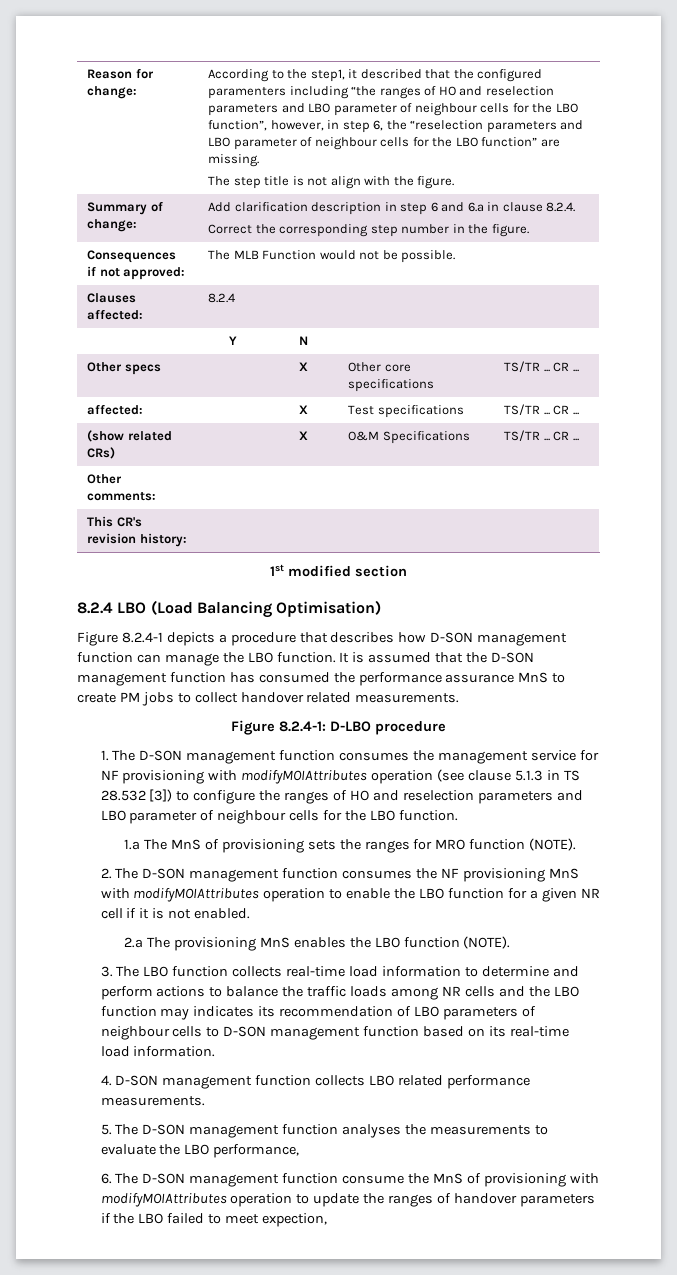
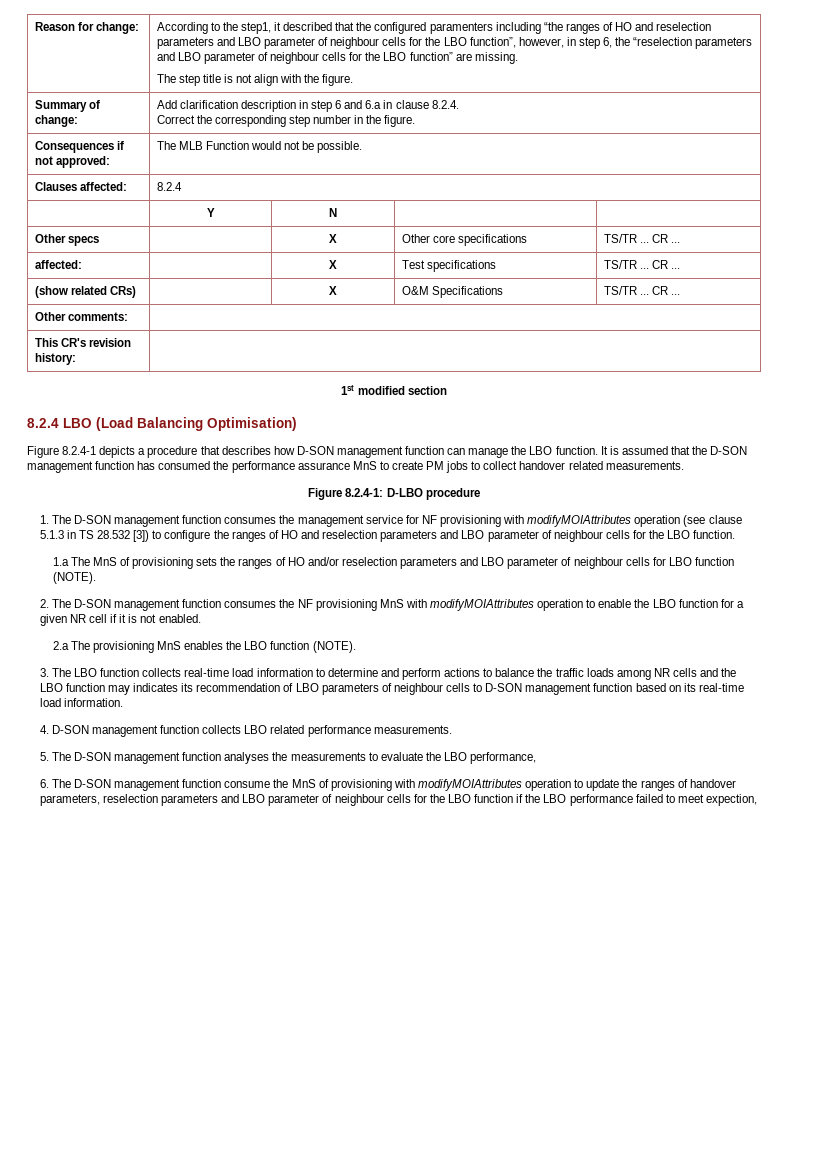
[413,839,466,850] for MRO -> [275,557,692,569] of HO and/or reselection parameters and LBO parameter of neighbour cells for LBO
[519,1194,595,1207] parameters -> [39,794,514,806] parameters, reselection parameters and LBO parameter of neighbour cells for the LBO function
(164, 1218) none -> [569,794,633,806] performance

